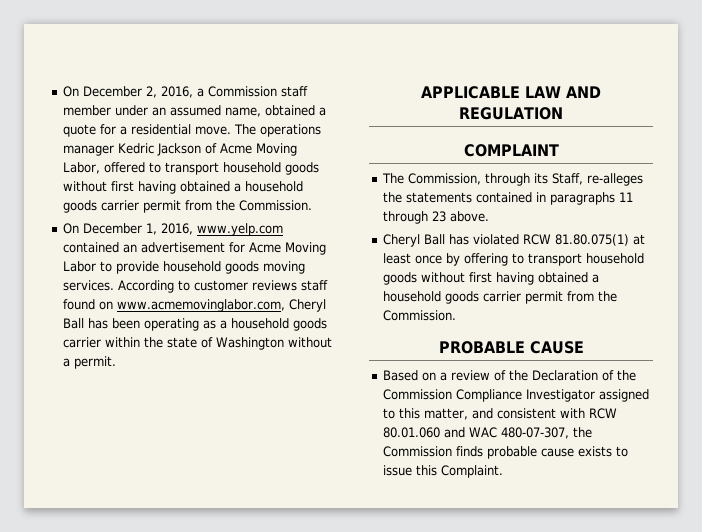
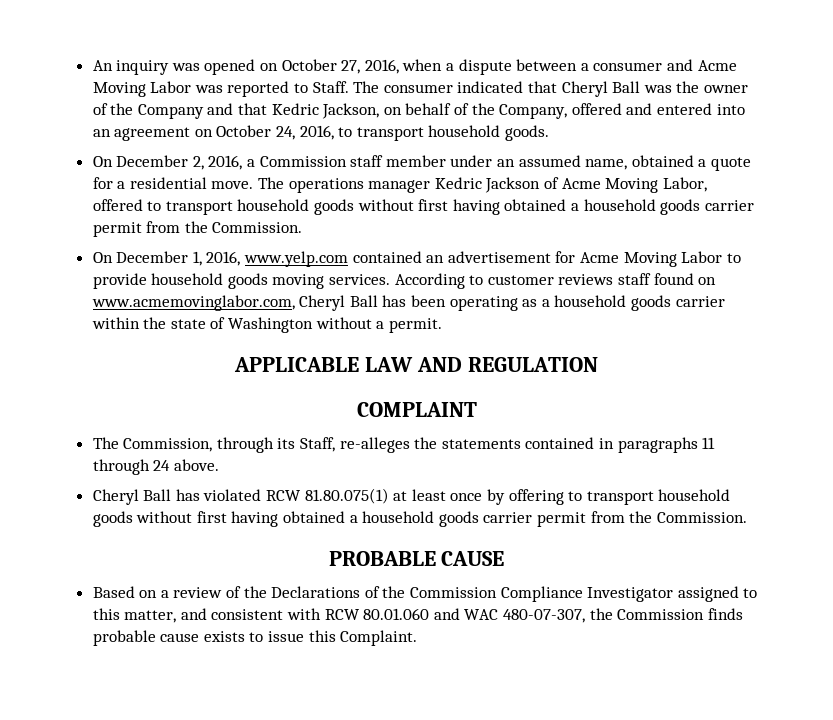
(62, 91) none -> [92,59,737,75] [92,81,748,97] [92,103,745,119] [92,125,550,141] An inquiry was opened on October 27, 2016, when a dispute between a consumer and Acme Moving Labor was reported to Staff. The consumer indicated that Cheryl Ball was the owner of the Company and that Kedric Jackson, on behalf of the Company, offered and entered into an agreement on October 24, 2016, to transport household goods. //
[431,211,446,222] 23 -> [153,460,171,471] 24
[531,370,598,381] Declaration -> [271,586,361,598] Declarations

